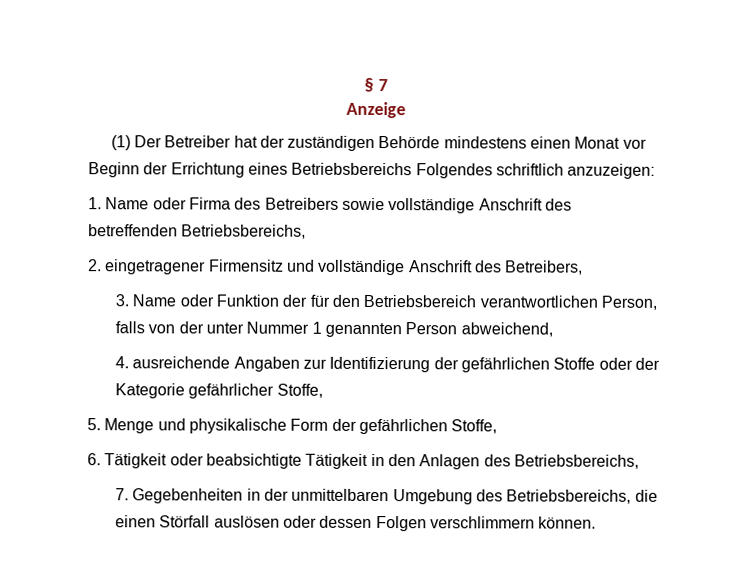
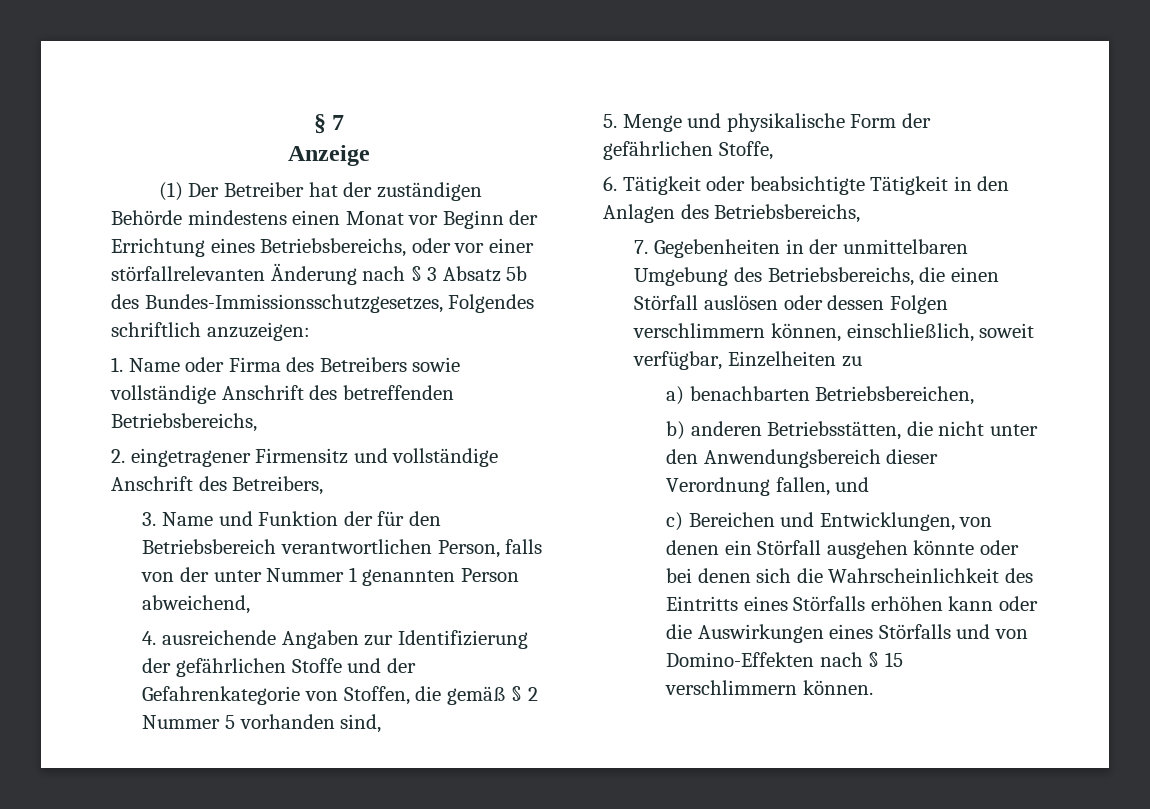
[291,162,413,176] Betriebsbereichs -> [260,238,534,257] [111,263,528,285] [111,294,443,313] Betriebsbereichs, oder vor einer störfallrelevanten Änderung nach § 3 Absatz 5b des Bundes-Immissionsschutzgesetzes,
[179,294,214,307] oder -> [218,511,253,526] und
[598,357,661,370] [115,383,323,399] oder der Kategorie gefährlicher Stoffe, -> [347,658,416,673] [142,686,538,705] [142,714,382,733] und der Gefahrenkategorie von Stoffen, die gemäß § 2 Nummer 5 vorhanden sind,
(536, 522) none -> [771,323,1035,342] [633,351,862,370] [665,386,975,405] [665,421,1038,440] [665,449,939,468] [665,477,870,496] [665,512,993,531] [665,540,1019,559] [665,568,1033,583] [665,596,1038,611] [665,624,1028,643] [665,652,903,667] [664,680,797,695] können, einschließlich, soweit verfügbar, Einzelheiten zu // a) benachbarten Betriebsbereichen, // b) anderen Betriebsstätten, die nicht unter den Anwendungsbereich dieser Verordnung fallen, und // c) Bereichen und Entwicklungen, von denen ein Störfall ausgehen könnte oder bei denen sich die Wahrscheinlichkeit des Eintritts eines Störfalls erhöhen kann oder die Auswirkungen eines Störfalls und von Domino-Effekten nach § 15 verschlimmern

